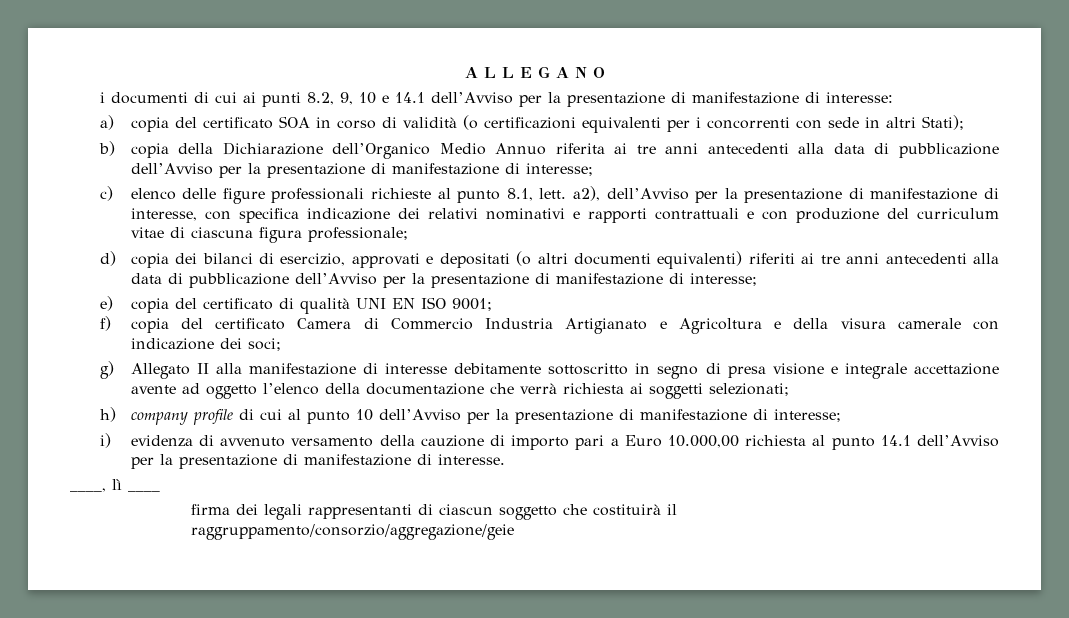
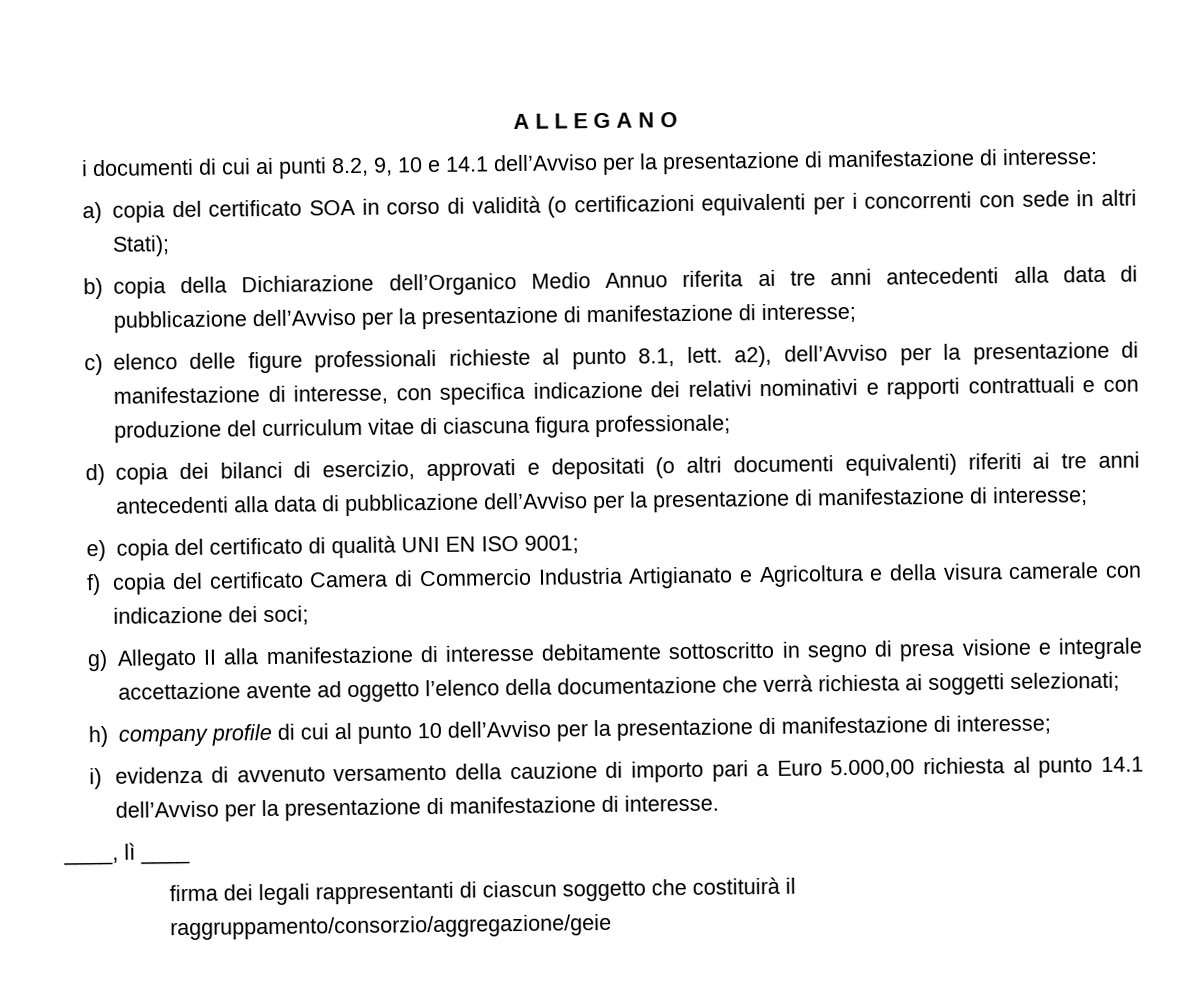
[667,435,739,448] 10.000,00 -> [830,759,916,779] 5.000,00

